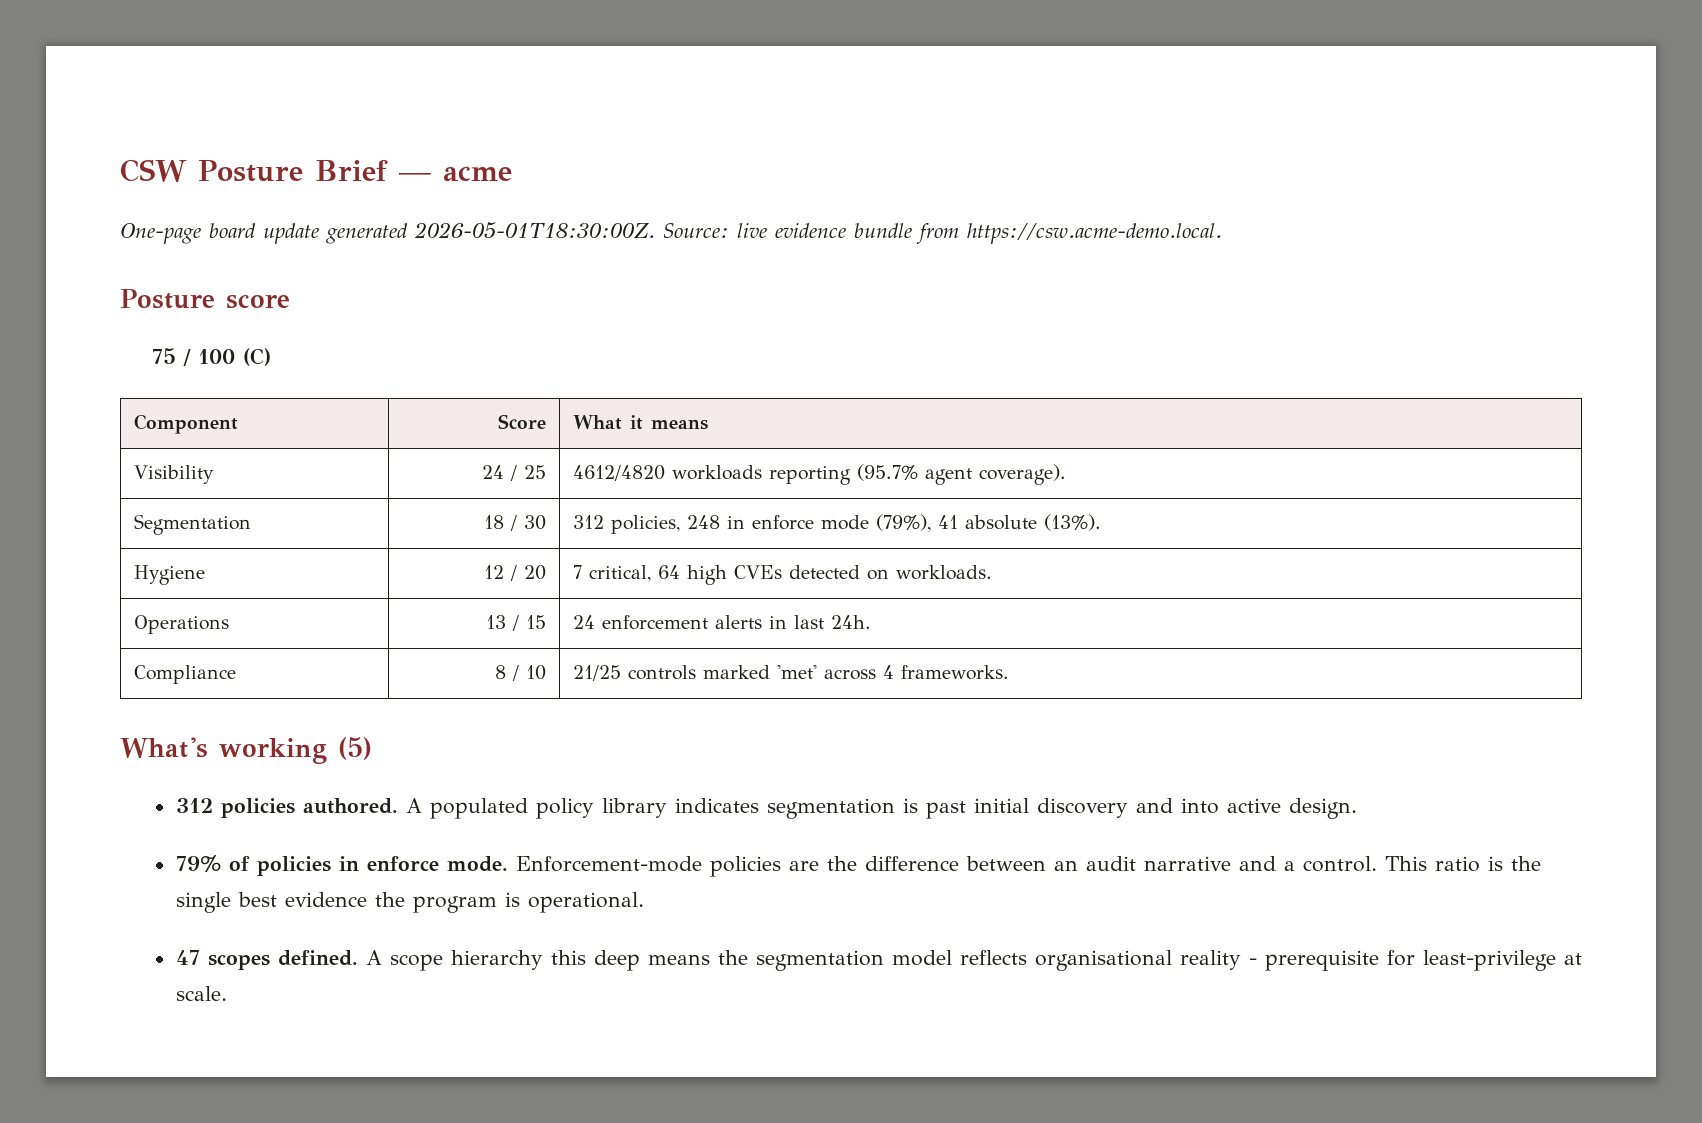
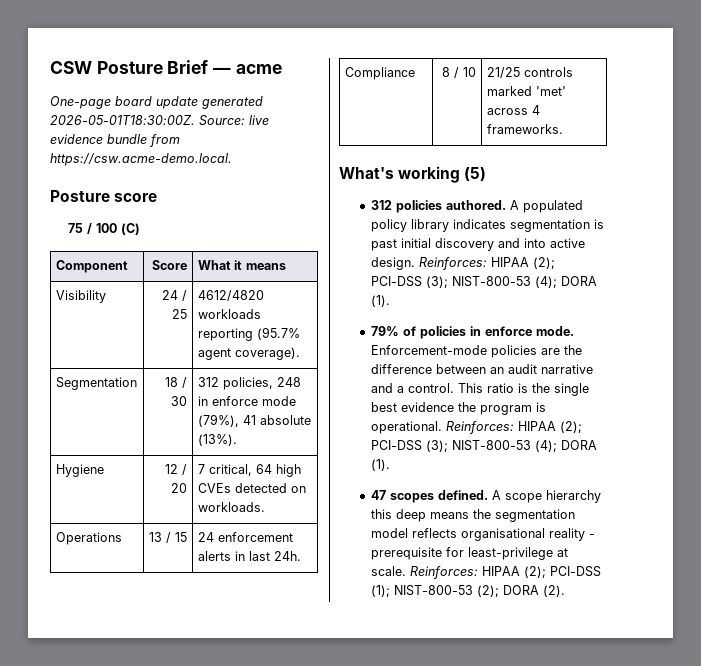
(1357, 808) none -> [419,257,556,270] [371,276,598,288] [371,295,391,307] Reinforces: HIPAA (2); PCI-DSS (3); NIST-800-53 (4); DORA (1).
(644, 902) none -> [446,421,583,434] [371,440,598,452] [371,459,391,471] Reinforces: HIPAA (2); PCI-DSS (3); NIST-800-53 (4); DORA (1).
(227, 993) none -> [410,566,602,579] [371,585,566,597] Reinforces: HIPAA (2); PCI-DSS (1); NIST-800-53 (2); DORA (2).

